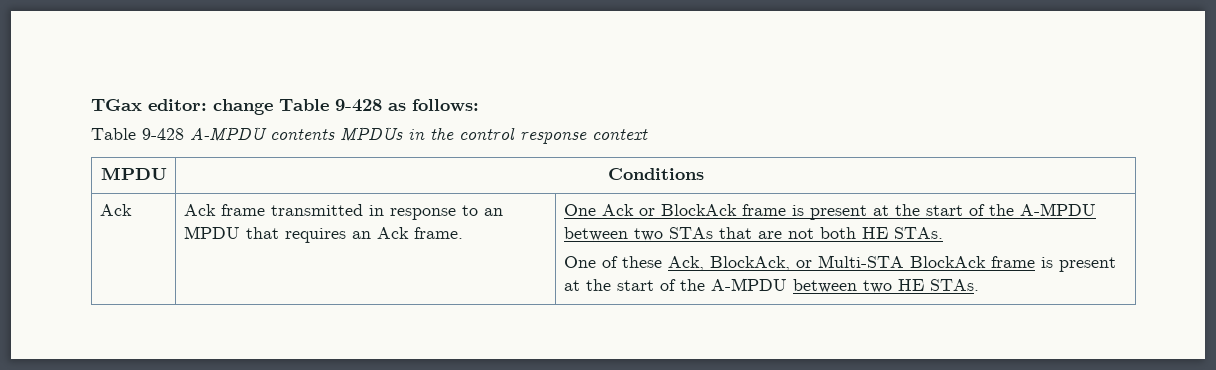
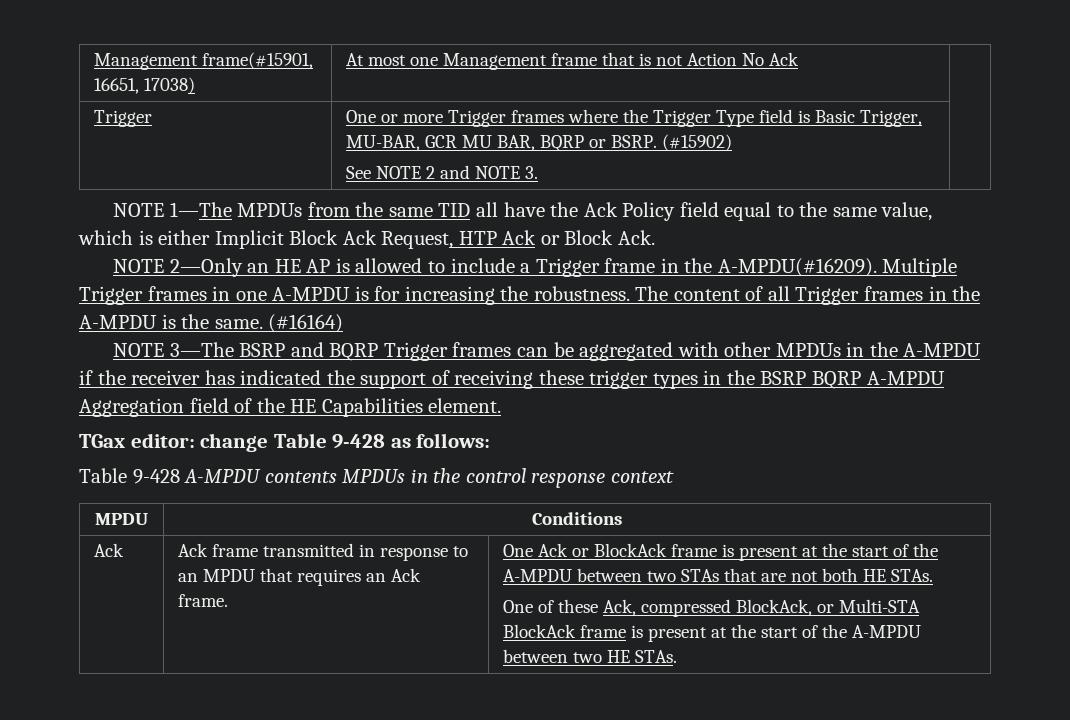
(91, 105) none -> [94,52,314,70] [94,77,196,94] [346,52,800,70] [94,110,153,127] [346,109,923,127] [346,134,733,152] [346,165,539,179] [113,202,933,221] [78,230,655,249] [113,258,958,277] [79,286,981,305] [79,314,344,333] [113,342,982,361] [79,370,945,389] [79,398,502,417] Management frame(#15901, 16651, 17038) | At most one Management frame that is not Action No Ack | // Trigger | One or more Trigger frames where the Trigger Type field is Basic Trigger, MU-BAR, GCR MU BAR, BQRP or BSRP. (#15902) // See NOTE 2 and NOTE 3. | // NOTE 1—The MPDUs from the same TID all have the Ack Policy field equal to the same value, which is either Implicit Block Ack Request, HTP Ack or Block Ack. // NOTE 2—Only an HE AP is allowed to include a Trigger frame in the A-MPDU(#16209). Multiple Trigger frames in one A-MPDU is for increasing the robustness. The content of all Trigger frames in the A-MPDU is the same. (#16164) // NOTE 3—The BSRP and BQRP Trigger frames can be aggregated with other MPDUs in the A-MPDU if the receiver has indicated the support of receiving these trigger types in the BSRP BQRP A-MPDU Aggregation field of the HE Capabilities element. //
(704, 263) none -> [641,599,732,617] compressed

